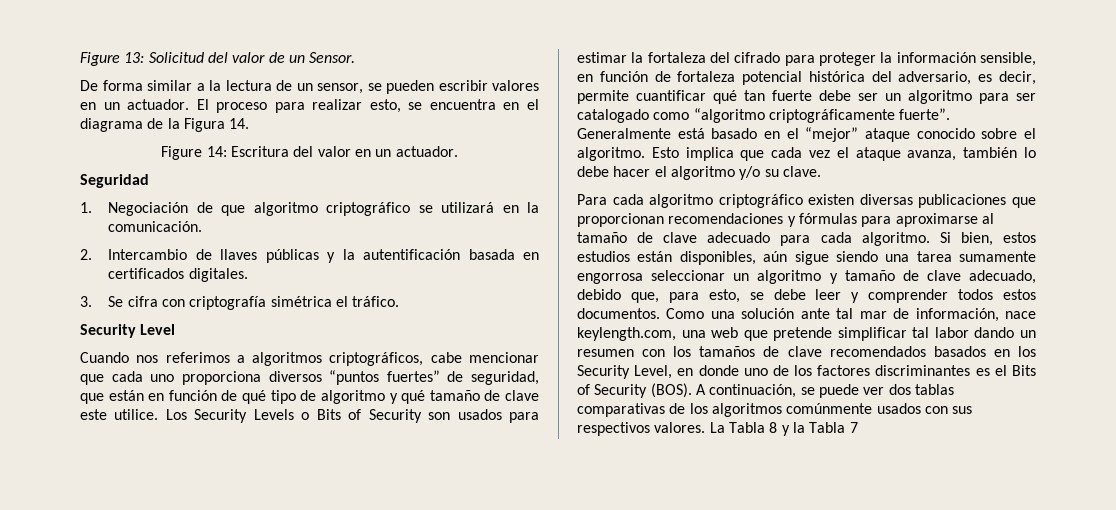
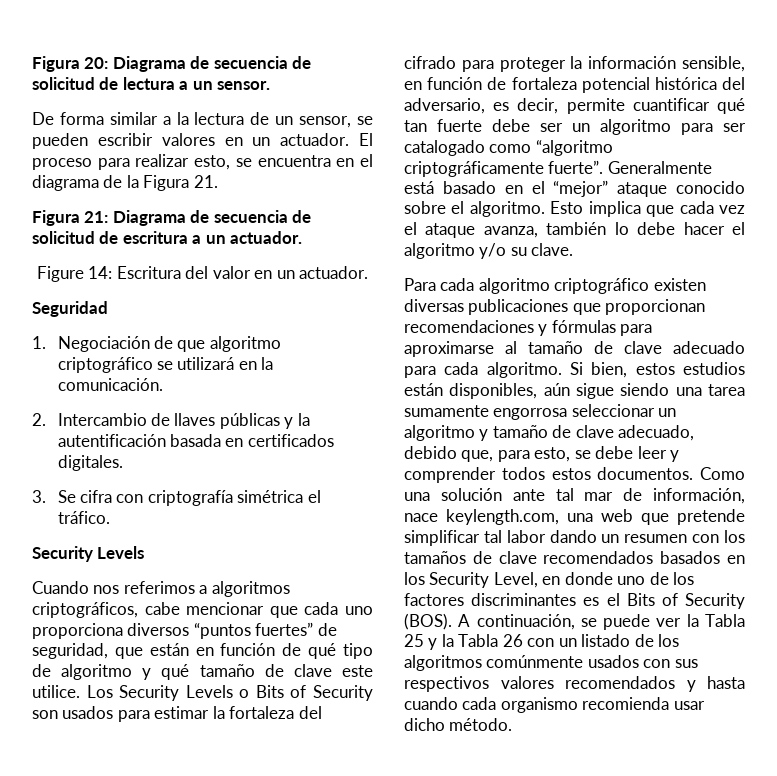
[80,52,356,66] Figure 13: Solicitud del valor de un Sensor. -> [32,56,312,72] [32,77,271,90] Figura 20: Diagrama de secuencia de solicitud de lectura a un sensor.
[229,118,250,129] 14. -> [193,175,218,188] [32,210,312,226] [32,231,303,244] 21. // Figura 21: Diagrama de secuencia de solicitud de escritura a un actuador.
[140,324,176,335] Level -> [97,546,145,559] Levels
[888,384,954,395] [577,403,665,417] dos tablas comparativas -> [686,614,745,627] [404,634,631,650] la Tabla 25 y la Tabla 26 con un listado
[654,422,858,436] valores. La Tabla 8 y la Tabla 7 -> [500,676,745,692] [404,697,705,713] [404,718,513,731] valores recomendados y hasta cuando cada organismo recomienda usar dicho método.

